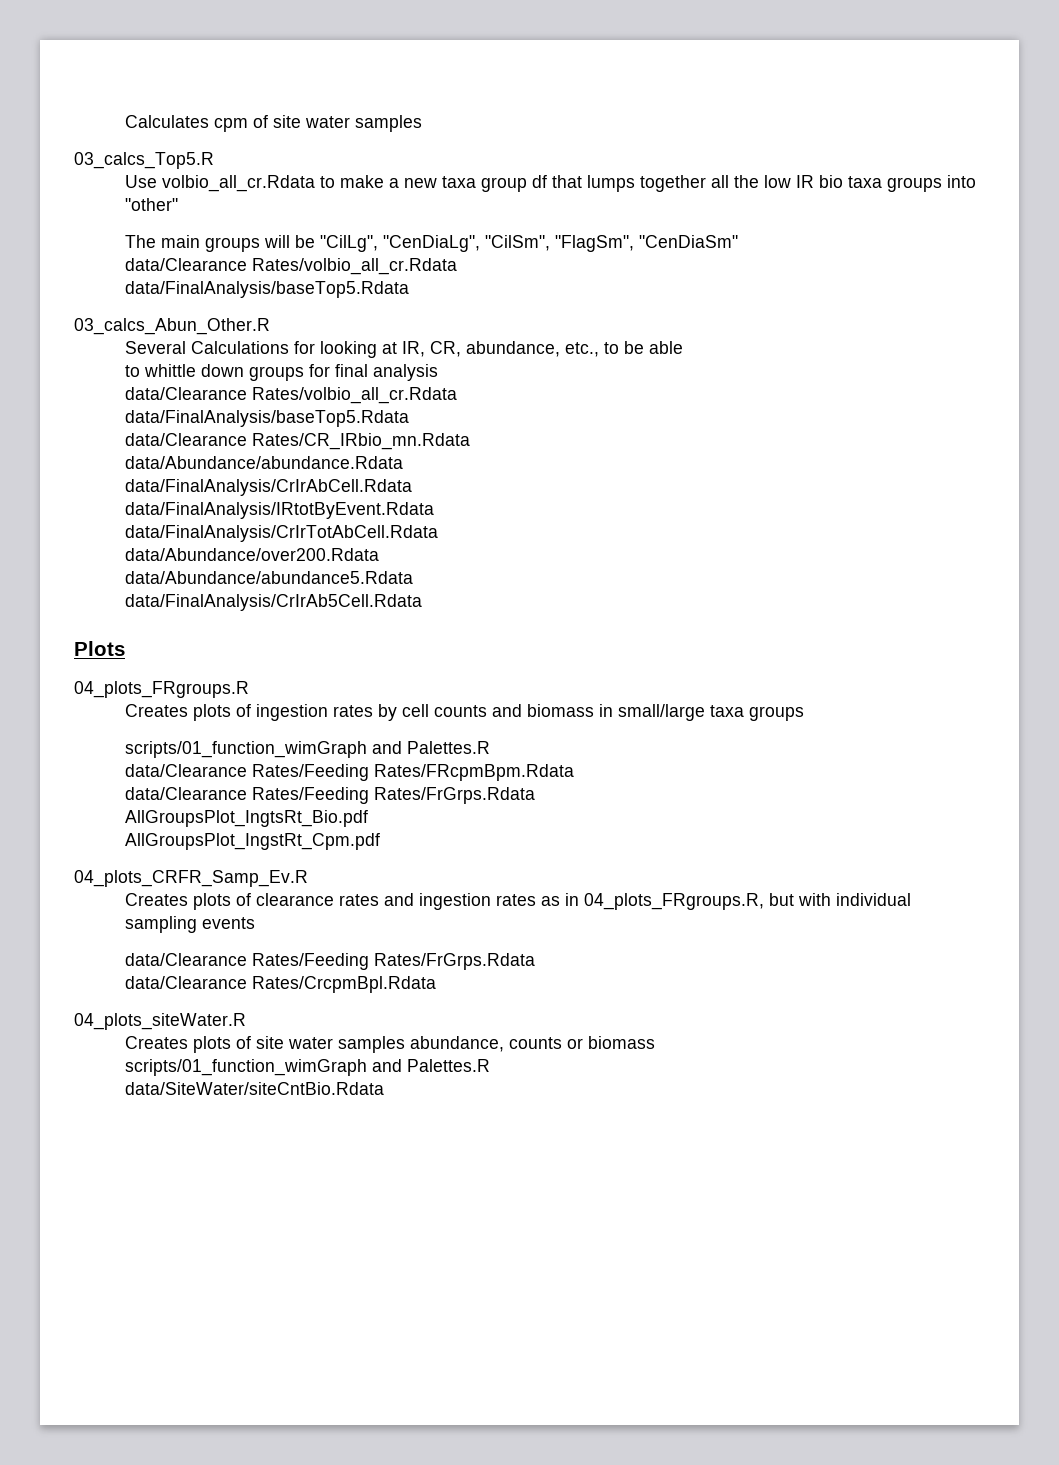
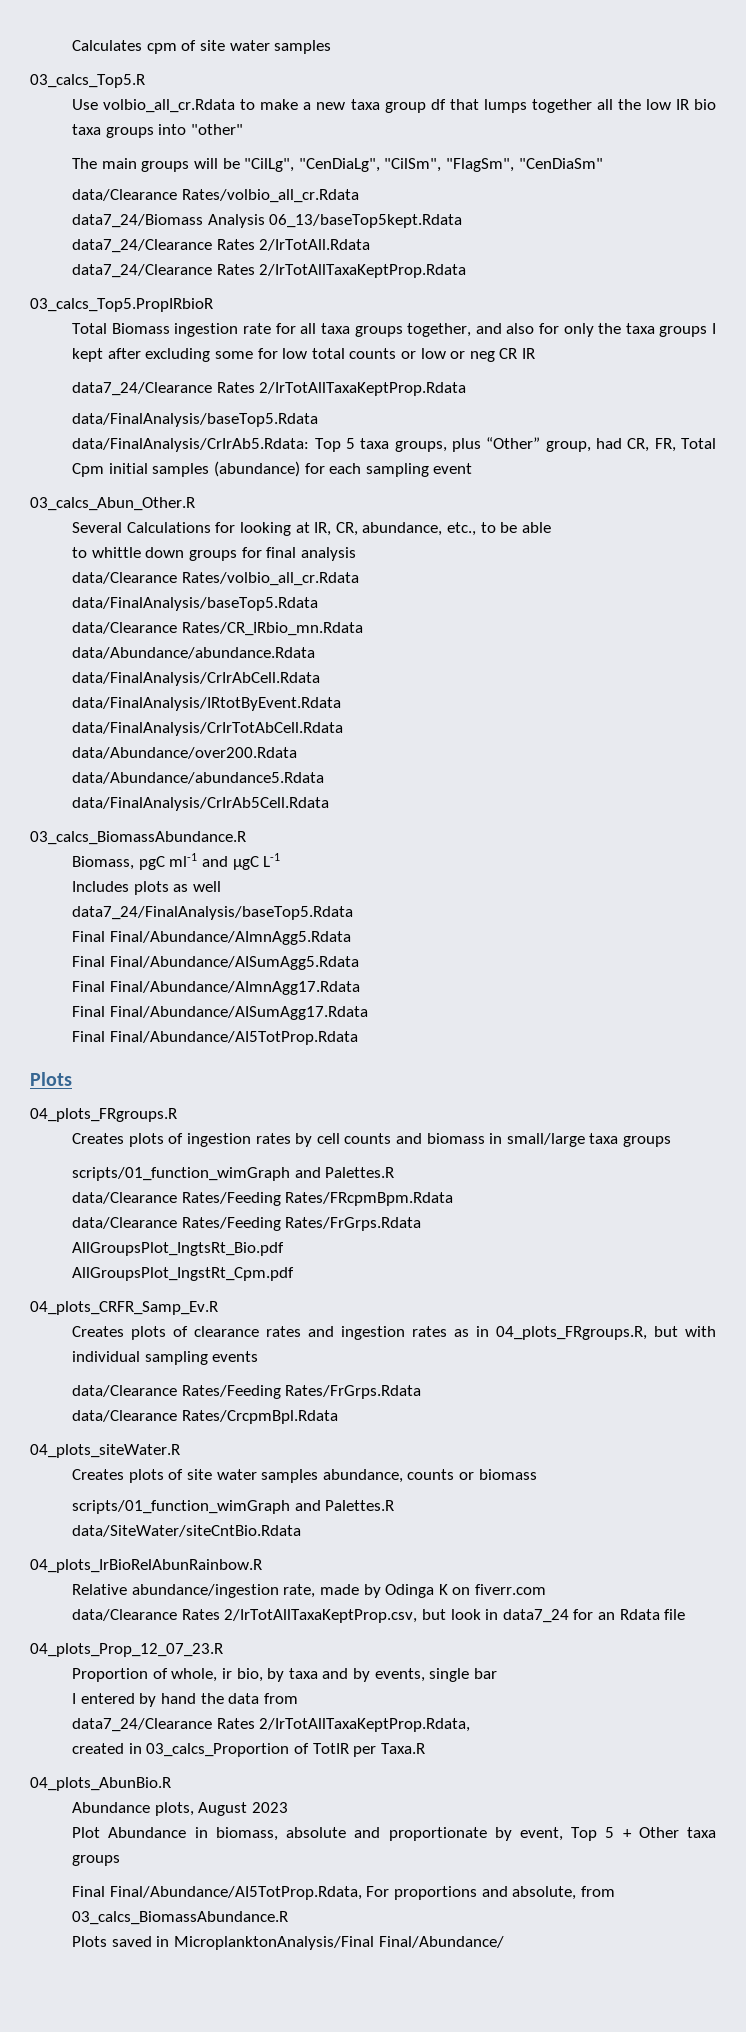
[124,281,409,298] data/FinalAnalysis/baseTop5.Rdata -> [72,214,463,228] [72,239,371,253] [72,264,467,278] [30,298,213,312] [72,323,716,337] [72,348,535,362] [72,382,467,396] [72,413,319,427] [72,437,717,452] [72,461,473,477] data7_24/Biomass Analysis 06_13/baseTop5kept.Rdata // data7_24/Clearance Rates 2/IrTotAll.Rdata // data7_24/Clearance Rates 2/IrTotAllTaxaKeptProp.Rdata // 03_calcs_Top5.PropIRbioR // Total Biomass ingestion rate for all taxa groups together, and also for only the taxa groups I kept after excluding some for low total counts or low or neg CR IR // data7_24/Clearance Rates 2/IrTotAllTaxaKeptProp.Rdata // data/FinalAnalysis/baseTop5.Rdata // data/FinalAnalysis/CrIrAb5.Rdata: Top 5 taxa groups, plus “Other” group, had CR, FR, Total Cpm initial samples (abundance) for each sampling event
(422, 602) none -> [30,831,246,845] [72,853,281,870] [72,881,221,895] [72,906,354,920] [72,931,351,945] [72,956,359,970] [72,981,360,995] [72,1006,368,1020] [72,1031,358,1045] // 03_calcs_BiomassAbundance.R // Biomass, pgC ml-1 and µgC L-1 // Includes plots as well // data7_24/FinalAnalysis/baseTop5.Rdata // Final Final/Abundance/AImnAgg5.Rdata // Final Final/Abundance/AISumAgg5.Rdata // Final Final/Abundance/AImnAgg17.Rdata // Final Final/Abundance/AISumAgg17.Rdata // Final Final/Abundance/AI5TotProp.Rdata
(384, 1088) none -> [30,1559,262,1573] [72,1584,546,1598] [72,1609,686,1623] [30,1643,223,1657] [72,1668,497,1682] [72,1693,298,1707] [72,1718,471,1732] [72,1743,425,1757] [30,1777,171,1791] [72,1802,288,1816] [72,1827,717,1841] [72,1855,121,1866] [72,1886,615,1900] [72,1911,289,1925] [72,1936,504,1950] // 04_plots_IrBioRelAbunRainbow.R // Relative abundance/ingestion rate, made by Odinga K on fiverr.com // data/Clearance Rates 2/IrTotAllTaxaKeptProp.csv, but look in data7_24 for an Rdata file // 04_plots_Prop_12_07_23.R // Proportion of whole, ir bio, by taxa and by events, single bar // I entered by hand the data from // data7_24/Clearance Rates 2/IrTotAllTaxaKeptProp.Rdata, // created in 03_calcs_Proportion of TotIR per Taxa.R // 04_plots_AbunBio.R // Abundance plots, August 2023 // Plot Abundance in biomass, absolute and proportionate by event, Top 5 + Other taxa groups // Final Final/Abundance/AI5TotProp.Rdata, For proportions and absolute, from 03_calcs_BiomassAbundance.R // Plots saved in MicroplanktonAnalysis/Final Final/Abundance/

